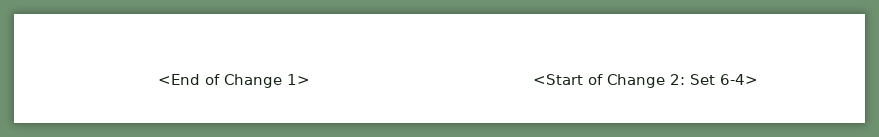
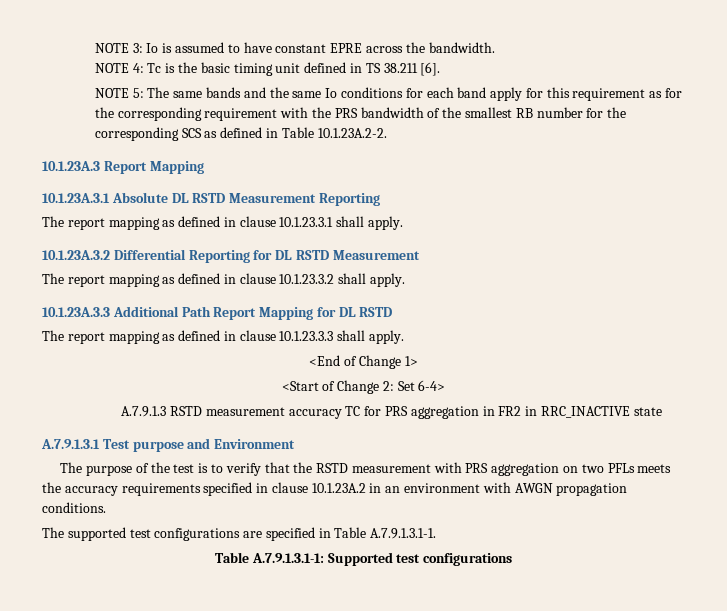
(158, 79) none -> [94,42,495,53] [94,62,441,76] [94,87,682,101] [94,107,627,121] [94,127,387,141] [42,161,204,174] [42,192,380,206] [42,216,404,230] [42,249,420,263] [42,273,406,287] [42,306,393,320] [42,330,405,344] NOTE 3: Io is assumed to have constant EPRE across the bandwidth. // NOTE 4: Tc is the basic timing unit defined in TS 38.211 [6]. // NOTE 5: The same bands and the same Io conditions for each band apply for this requirement as for the corresponding requirement with the PRS bandwidth of the smallest RB number for the corresponding SCS as defined in Table 10.1.23A.2-2. // 10.1.23A.3 Report Mapping // 10.1.23A.3.1 Absolute DL RSTD Measurement Reporting // The report mapping as defined in clause 10.1.23.3.1 shall apply. // 10.1.23A.3.2 Differential Reporting for DL RSTD Measurement // The report mapping as defined in clause 10.1.23.3.2 shall apply. // 10.1.23A.3.3 Additional Path Report Mapping for DL RSTD // The report mapping as defined in clause 10.1.23.3.3 shall apply. //
(758, 79) none -> [121,406,662,419] [41,438,296,452] [60,462,672,476] [42,482,628,496] [42,502,106,513] [42,527,437,541] [214,552,513,566] // A.7.9.1.3 RSTD measurement accuracy TC for PRS aggregation in FR2 in RRC_INACTIVE state // A.7.9.1.3.1 Test purpose and Environment // The purpose of the test is to verify that the RSTD measurement with PRS aggregation on two PFLs meets the accuracy requirements specified in clause 10.1.23A.2 in an environment with AWGN propagation conditions. // The supported test configurations are specified in Table A.7.9.1.3.1-1. // Table A.7.9.1.3.1-1: Supported test configurations

